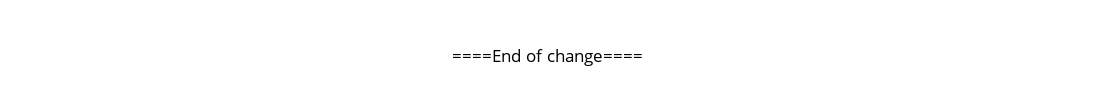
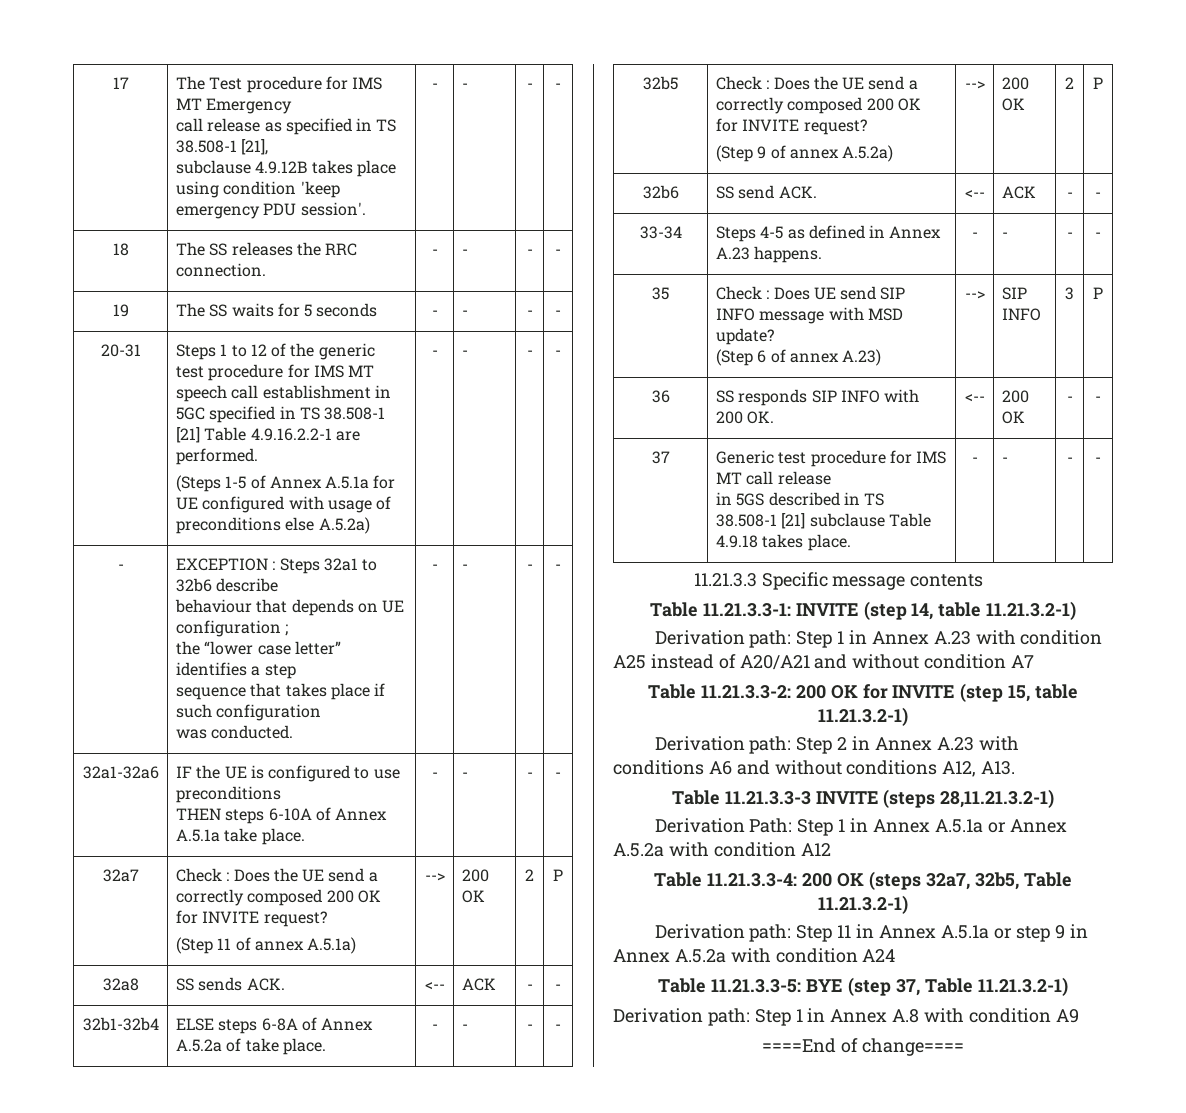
(452, 55) none -> [112,77,129,89] [175,76,383,93] [175,98,293,114] [175,118,397,135] [175,139,269,155] [175,160,396,177] [175,181,340,198] [175,202,366,219] [431,83,438,89] [461,83,468,89] [526,83,533,89] [555,83,561,89] [112,243,129,256] [175,242,358,256] [175,263,266,277] [431,249,438,255] [461,249,468,255] [526,249,533,255] [555,249,561,255] [112,304,129,317] [175,303,378,317] [431,310,438,316] [461,310,468,316] [526,310,533,316] [555,310,561,316] [100,344,141,357] [175,343,375,360] [175,364,375,381] [175,385,391,402] [175,406,386,423] [175,427,360,443] [175,448,258,465] [175,475,396,492] [175,496,392,513] [175,517,370,534] [431,350,438,356] [461,350,468,356] [526,350,533,356] [555,350,561,356] [117,564,124,570] [175,558,378,574] [175,578,279,592] [174,599,405,616] [175,620,289,637] [175,641,341,655] [175,662,296,679] [175,683,386,700] [175,704,322,721] [175,725,294,739] [431,564,438,570] [461,564,468,570] [526,564,533,570] [555,564,561,570] [82,766,159,779] [175,765,400,782] [175,786,281,803] [175,807,388,824] [175,828,305,845] [431,772,438,778] [461,772,468,778] [526,772,533,778] [555,772,561,778] [102,869,139,882] [175,868,378,882] [175,889,381,906] [175,910,327,927] [175,937,357,954] [424,873,445,881] [461,869,489,882] [461,890,485,903] [525,869,534,881] [553,869,563,881] [102,978,139,991] [175,977,285,991] [424,982,445,990] [461,978,496,991] [526,984,533,990] [555,984,561,990] [82,1017,159,1031] [175,1017,374,1034] [175,1038,326,1055] [431,1024,438,1030] [461,1024,468,1030] [526,1024,533,1030] [555,1024,561,1030] [643,76,678,90] [715,76,918,90] [715,97,921,114] [715,118,867,135] [715,145,894,162] [964,81,985,89] [1001,77,1029,90] [1001,98,1025,111] [1065,77,1074,89] [1093,77,1103,89] [642,185,679,199] [715,185,817,199] [964,190,985,198] [1001,186,1036,199] [1066,192,1073,198] [1095,192,1101,198] [639,226,682,239] [715,225,942,242] [715,246,823,263] [971,232,978,238] [1001,232,1008,238] [1066,232,1073,238] [1095,232,1101,238] [652,287,669,300] [715,286,906,300] [715,307,903,324] [715,328,774,345] [715,349,882,366] [964,291,985,299] [1001,287,1027,300] [1001,308,1041,321] [1065,287,1074,300] [1093,287,1103,299] [651,390,670,403] [715,389,920,406] [715,411,775,424] [964,394,985,402] [1001,390,1029,403] [1001,411,1025,424] [1066,396,1073,402] [1095,396,1101,402] [651,451,670,464] [715,450,947,467] [715,471,831,485] [715,492,885,506] [715,513,931,529] [715,534,851,551] [971,457,978,463] [1001,457,1008,463] [1066,457,1073,463] [1095,457,1101,463] [693,572,984,590] [649,601,1077,620] [654,630,1103,648] [613,654,1035,670] [648,683,1078,702] [818,707,908,726] [654,736,1019,754] [613,760,1016,777] [671,789,1055,808] [654,818,1068,836] [613,842,831,857] [654,871,1072,890] [818,895,908,914] [654,924,1089,942] [613,948,896,963] [658,977,1068,996] [613,1008,1079,1026] 17 | The Test procedure for IMS MT Emergency // call release as specified in TS 38.508-1 [21], // subclause 4.9.12B takes place using condition 'keep emergency PDU session'. | - | - | - | - // 18 | The SS releases the RRC connection. | - | - | - | - // 19 | The SS waits for 5 seconds | - | - | - | - // 20-31 | Steps 1 to 12 of the generic test procedure for IMS MT speech call establishment in 5GC specified in TS 38.508-1 [21] Table 4.9.16.2.2-1 are performed. // (Steps 1-5 of Annex A.5.1a for UE configured with usage of preconditions else A.5.2a) | - | - | - | - // - | EXCEPTION : Steps 32a1 to 32b6 describe // behaviour that depends on UE configuration ; // the “lower case letter” identifies a step // sequence that takes place if such configuration // was conducted. | - | - | - | - // 32a1-32a6 | IF the UE is configured to use preconditions // THEN steps 6-10A of Annex A.5.1a take place. | - | - | - | - // 32a7 | Check : Does the UE send a correctly composed 200 OK for INVITE request? // (Step 11 of annex A.5.1a) | --> | 200 OK | 2 | P // 32a8 | SS sends ACK. | <-- | ACK | - | - // 32b1-32b4 | ELSE steps 6-8A of Annex A.5.2a of take place. | - | - | - | - // 32b5 | Check : Does the UE send a correctly composed 200 OK for INVITE request? // (Step 9 of annex A.5.2a) | --> | 200 OK | 2 | P // 32b6 | SS send ACK. | <-- | ACK | - | - // 33-34 | Steps 4-5 as defined in Annex A.23 happens. | - | - | - | - // 35 | Check : Does UE send SIP INFO message with MSD update? // (Step 6 of annex A.23) | --> | SIP INFO | 3 | P // 36 | SS responds SIP INFO with 200 OK. | <-- | 200 OK | - | - // 37 | Generic test procedure for IMS MT call release // in 5GS described in TS 38.508-1 [21] subclause Table 4.9.18 takes place. | - | - | - | - // 11.21.3.3 Specific message contents // Table 11.21.3.3-1: INVITE (step 14, table 11.21.3.2-1) // Derivation path: Step 1 in Annex A.23 with condition A25 instead of A20/A21 and without condition A7 // Table 11.21.3.3-2: 200 OK for INVITE (step 15, table 11.21.3.2-1) // Derivation path: Step 2 in Annex A.23 with conditions A6 and without conditions A12, A13. // Table 11.21.3.3-3 INVITE (steps 28,11.21.3.2-1) // Derivation Path: Step 1 in Annex A.5.1a or Annex A.5.2a with condition A12 // Table 11.21.3.3-4: 200 OK (steps 32a7, 32b5, Table 11.21.3.2-1) // Derivation path: Step 11 in Annex A.5.1a or step 9 in Annex A.5.2a with condition A24 // Table 11.21.3.3-5: BYE (step 37, Table 11.21.3.2-1) // Derivation path: Step 1 in Annex A.8 with condition A9 //

